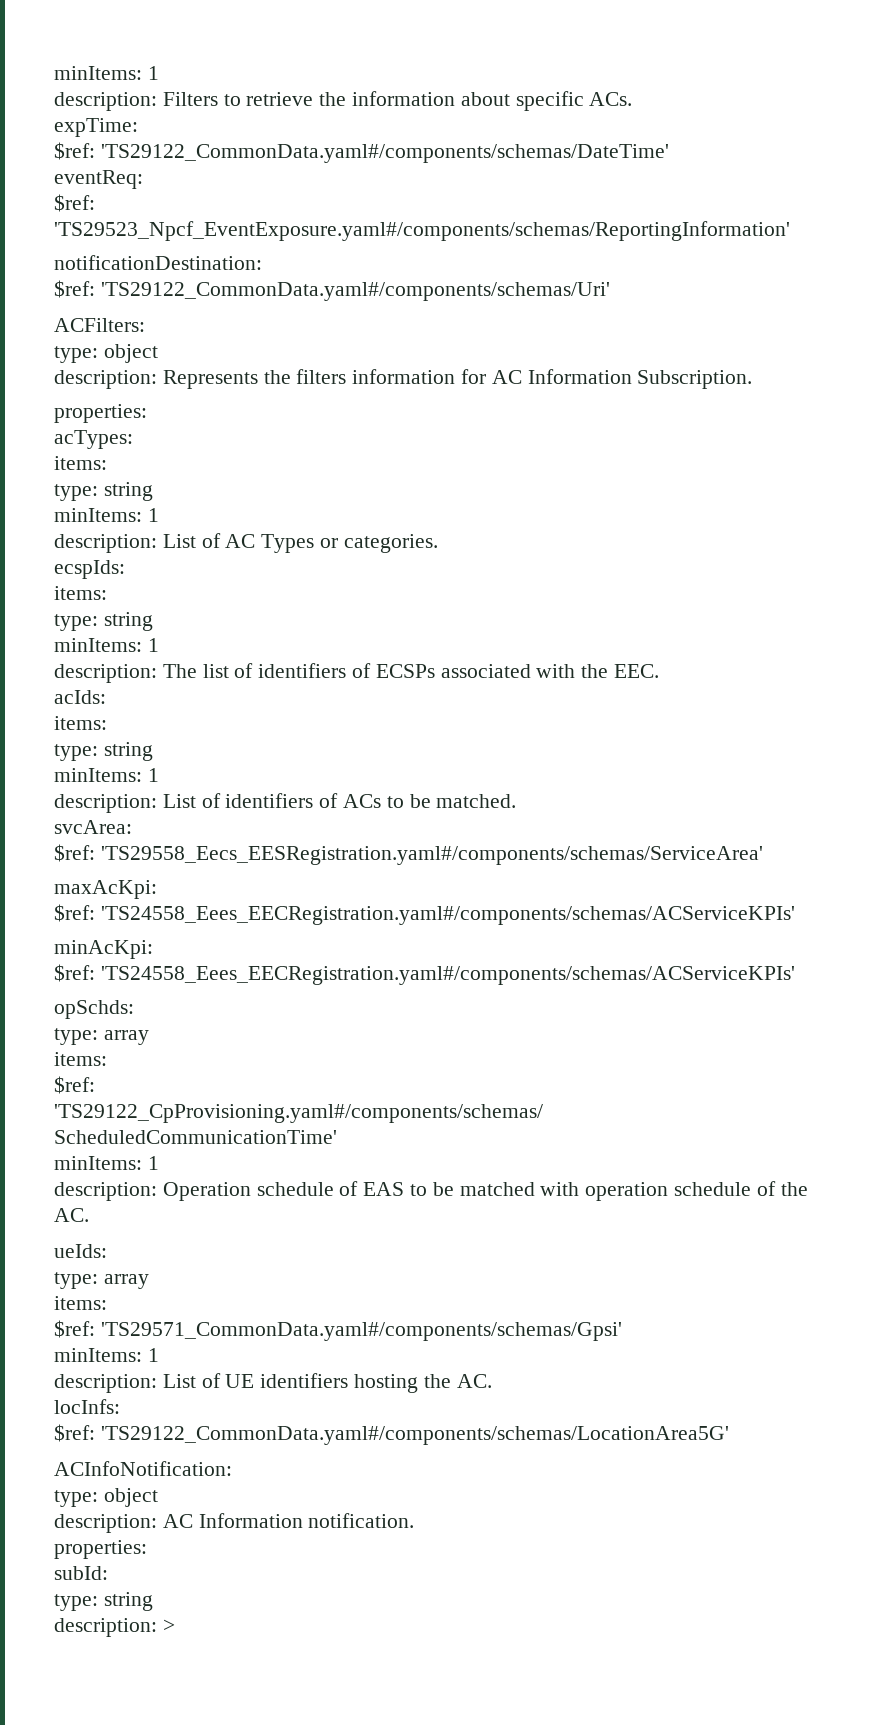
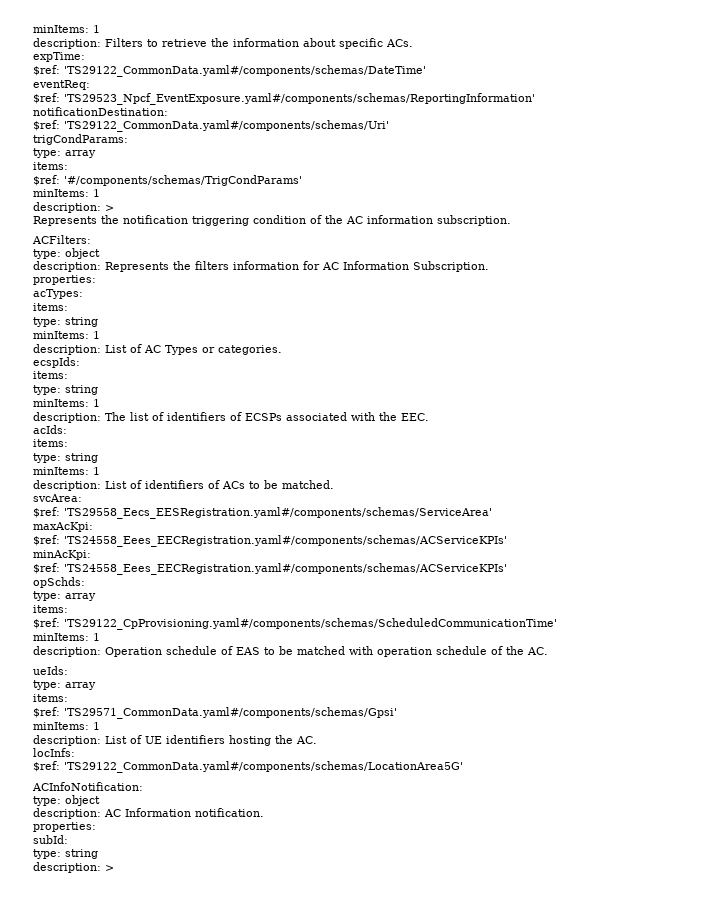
(610, 291) none -> [33,134,128,145] [33,148,96,158] [33,162,68,170] [33,175,302,186] [33,189,100,197] [33,202,114,213] [33,215,511,226] // trigCondParams: // type: array // items: // $ref: '#/components/schemas/TrigCondParams' // minItems: 1 // description: > // Represents the notification triggering condition of the AC information subscription.

